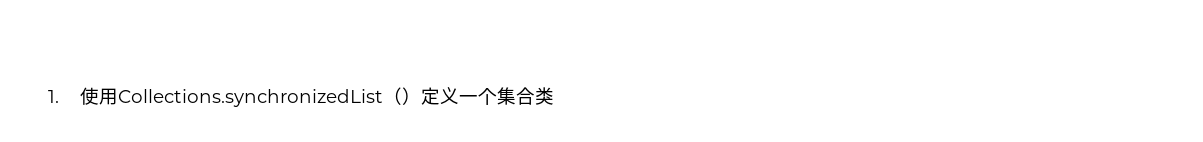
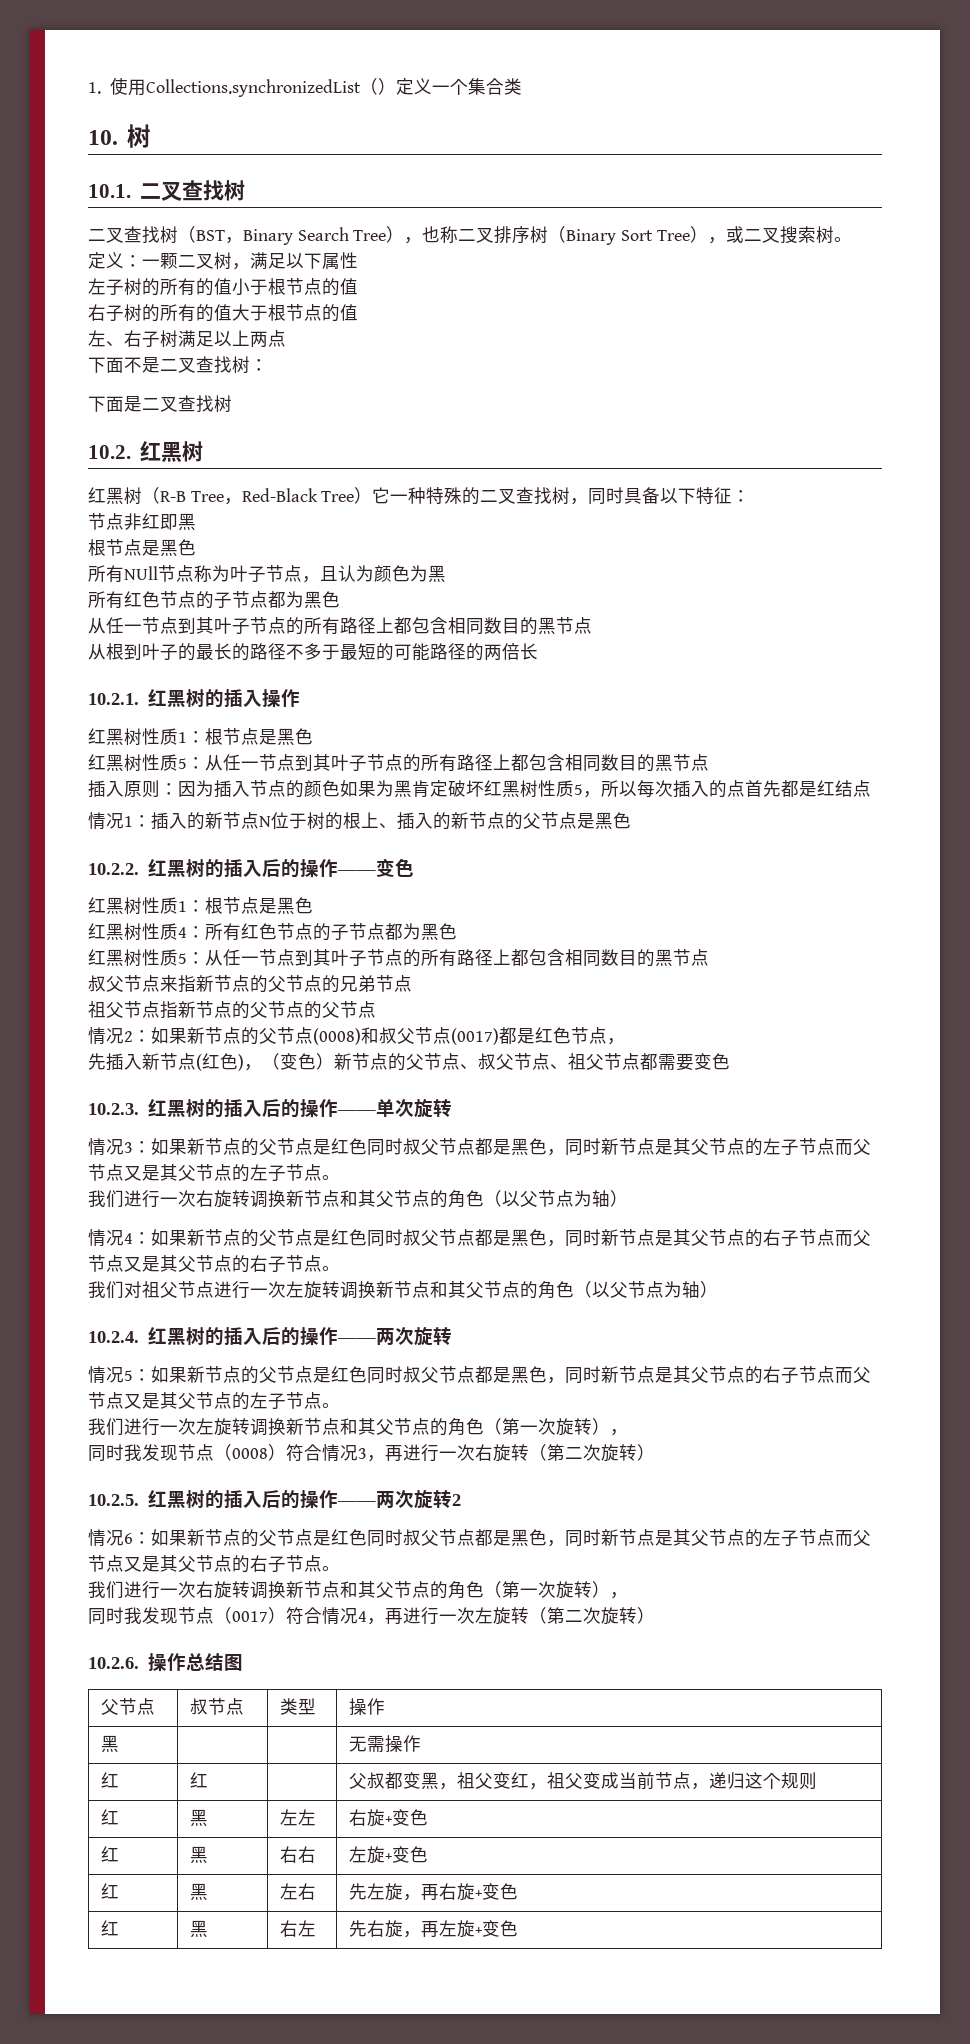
(554, 96) none -> [88,124,151,148] [88,180,245,201] [88,226,852,245] [88,252,358,270] [88,278,358,296] [88,304,358,322] [88,330,286,348] [88,356,268,374] [88,395,232,413] [88,441,203,462] [88,487,751,505] [88,513,196,531] [88,539,196,557] [88,565,446,583] [88,591,340,609] [88,617,592,635] [88,643,538,661] [88,689,300,708] [88,728,313,746] [88,754,709,772] [88,780,871,798] [88,812,631,830] [88,858,414,878] [88,897,313,915] [88,923,457,941] [88,949,709,967] [88,975,412,993] [88,1001,376,1019] [88,1027,625,1045] [88,1053,730,1071] [88,1099,452,1118] [88,1138,871,1156] [88,1164,340,1182] [88,1190,628,1208] [88,1229,871,1247] [88,1255,340,1273] [88,1281,718,1299] [88,1327,452,1346] [88,1366,871,1384] [88,1392,340,1410] [88,1418,628,1436] [88,1444,655,1462] [88,1490,461,1509] [88,1529,871,1547] [88,1555,340,1573] [88,1581,628,1599] [88,1607,655,1625] [88,1653,243,1672] [101,1698,156,1715] [190,1698,245,1715] [280,1698,317,1715] [349,1698,386,1716] [101,1735,120,1753] [349,1735,422,1753] [101,1772,120,1788] [190,1772,209,1788] [349,1772,818,1790] [101,1809,120,1825] [190,1809,209,1827] [280,1809,317,1826] [349,1809,429,1827] [101,1846,120,1862] [190,1846,209,1864] [280,1846,317,1863] [349,1846,429,1864] [101,1883,120,1899] [190,1883,209,1901] [280,1883,317,1900] [349,1883,519,1901] [101,1920,120,1936] [190,1920,209,1938] [280,1920,317,1937] [349,1920,519,1938] // 10.树 // 10.1.二叉查找树 // 二叉查找树（BST，Binary Search Tree），也称二叉排序树（Binary Sort Tree），或二叉搜索树。 // 定义：一颗二叉树，满足以下属性 // 左子树的所有的值小于根节点的值 // 右子树的所有的值大于根节点的值 // 左、右子树满足以上两点 // 下面不是二叉查找树： // 下面是二叉查找树 // 10.2.红黑树 // 红黑树（R-B Tree，Red-Black Tree）它一种特殊的二叉查找树，同时具备以下特征： // 节点非红即黑 // 根节点是黑色 // 所有NUll节点称为叶子节点，且认为颜色为黑 // 所有红色节点的子节点都为黑色 // 从任一节点到其叶子节点的所有路径上都包含相同数目的黑节点 // 从根到叶子的最长的路径不多于最短的可能路径的两倍长 // 10.2.1.红黑树的插入操作 // 红黑树性质1：根节点是黑色 // 红黑树性质5：从任一节点到其叶子节点的所有路径上都包含相同数目的黑节点 // 插入原则：因为插入节点的颜色如果为黑肯定破坏红黑树性质5，所以每次插入的点首先都是红结点 // 情况1：插入的新节点N位于树的根上、插入的新节点的父节点是黑色 // 10.2.2.红黑树的插入后的操作——变色 // 红黑树性质1：根节点是黑色 // 红黑树性质4：所有红色节点的子节点都为黑色 // 红黑树性质5：从任一节点到其叶子节点的所有路径上都包含相同数目的黑节点 // 叔父节点来指新节点的父节点的兄弟节点 // 祖父节点指新节点的父节点的父节点 // 情况2：如果新节点的父节点(0008)和叔父节点(0017)都是红色节点， // 先插入新节点(红色)，（变色）新节点的父节点、叔父节点、祖父节点都需要变色 // 10.2.3.红黑树的插入后的操作——单次旋转 // 情况3：如果新节点的父节点是红色同时叔父节点都是黑色，同时新节点是其父节点的左子节点而父节点又是其父节点的左子节点。 // 我们进行一次右旋转调换新节点和其父节点的角色（以父节点为轴） // 情况4：如果新节点的父节点是红色同时叔父节点都是黑色，同时新节点是其父节点的右子节点而父节点又是其父节点的右子节点。 // 我们对祖父节点进行一次左旋转调换新节点和其父节点的角色（以父节点为轴） // 10.2.4.红黑树的插入后的操作——两次旋转 // 情况5：如果新节点的父节点是红色同时叔父节点都是黑色，同时新节点是其父节点的右子节点而父节点又是其父节点的左子节点。 // 我们进行一次左旋转调换新节点和其父节点的角色（第一次旋转）， // 同时我发现节点（0008）符合情况3，再进行一次右旋转（第二次旋转） // 10.2.5.红黑树的插入后的操作——两次旋转2 // 情况6：如果新节点的父节点是红色同时叔父节点都是黑色，同时新节点是其父节点的左子节点而父节点又是其父节点的右子节点。 // 我们进行一次右旋转调换新节点和其父节点的角色（第一次旋转）， // 同时我发现节点（0017）符合情况4，再进行一次左旋转（第二次旋转） // 10.2.6.操作总结图 // 父节点 | 叔节点 | 类型 | 操作 // 黑 | | | 无需操作 // 红 | 红 | | 父叔都变黑，祖父变红，祖父变成当前节点，递归这个规则 // 红 | 黑 | 左左 | 右旋+变色 // 红 | 黑 | 右右 | 左旋+变色 // 红 | 黑 | 左右 | 先左旋，再右旋+变色 // 红 | 黑 | 右左 | 先右旋，再左旋+变色

